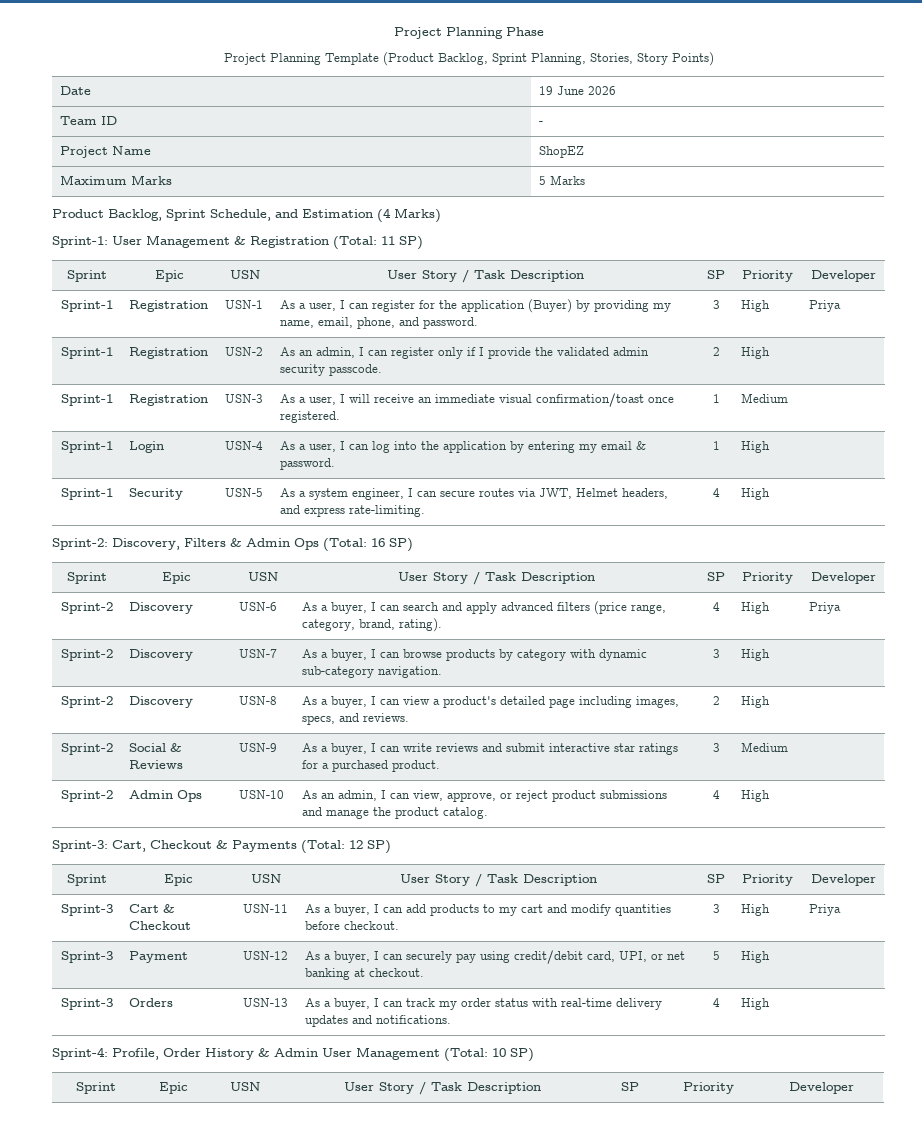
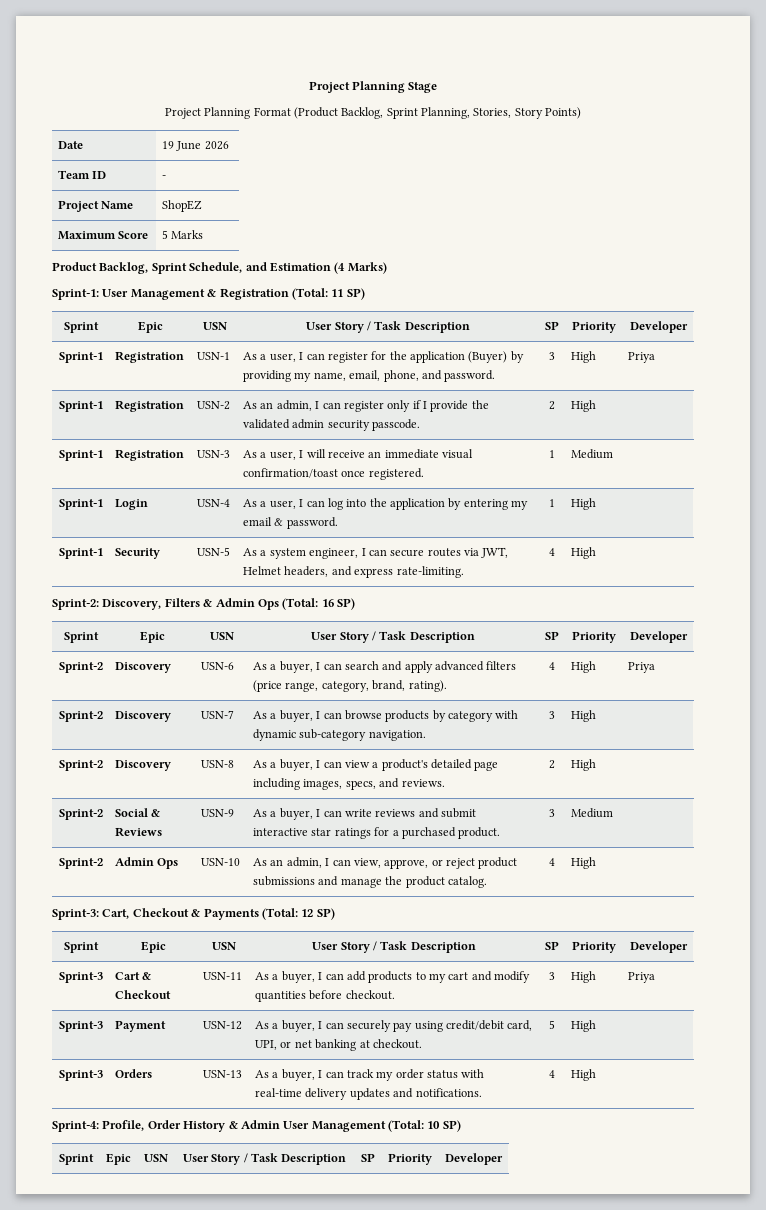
[393,27,544,39] [223,53,379,65] Project Planning Phase // Project Planning Template -> [308,81,438,93] [164,107,291,119] Project Planning Stage // Project Planning Format
[131,175,173,185] Marks -> [118,231,149,239] Score

